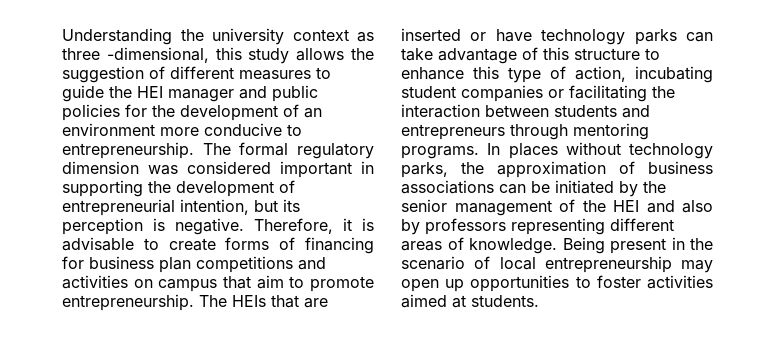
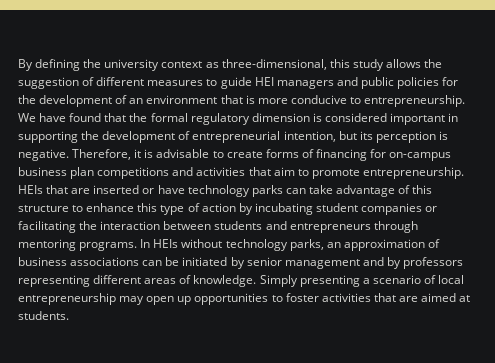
[62,28,172,45] Understanding -> [18,59,81,71] By defining
[62,47,209,63] three -dimensional, -> [221,59,327,70] three-dimensional,
[109,86,234,102] the HEI manager -> [254,77,334,89] HEI managers
(155, 129) none -> [220,95,255,104] that is
[202,143,231,155] The -> [18,113,148,122] We have found that the
[148,165,178,175] was -> [312,113,322,122] is
(84, 262) none -> [389,152,452,161] on-campus
[133,279,218,292] on campus -> (246, 171) none
[199,295,227,307] The -> (464, 173) none
[575,66,626,82] action, -> [201,203,253,215] action by
[508,143,558,159] places -> [153,239,179,248] HEIs
[461,162,484,174] the -> [326,242,341,248] an
[643,181,666,193] the -> (245, 263) none
[559,199,713,213] of the HEI and also -> [362,257,384,266] and
[562,237,713,254] Being present in the -> [259,275,370,287] Simply presenting a
(713, 282) none -> [373,293,418,302] that are

